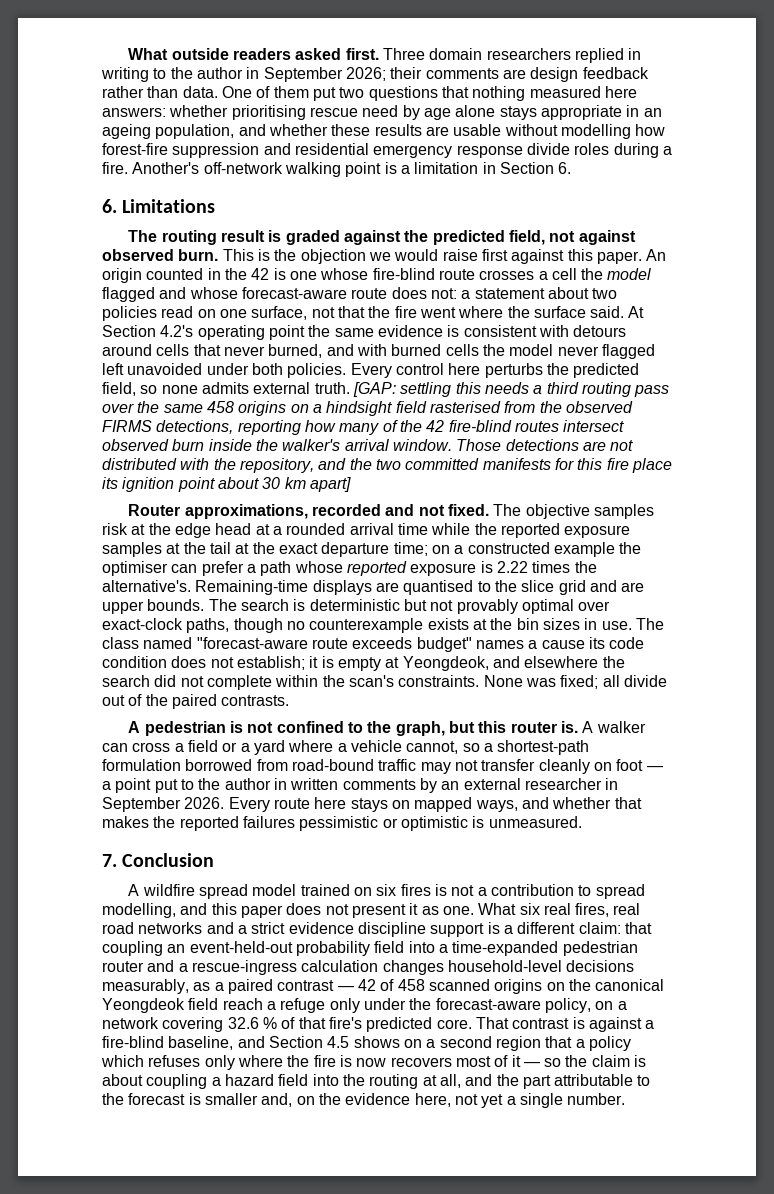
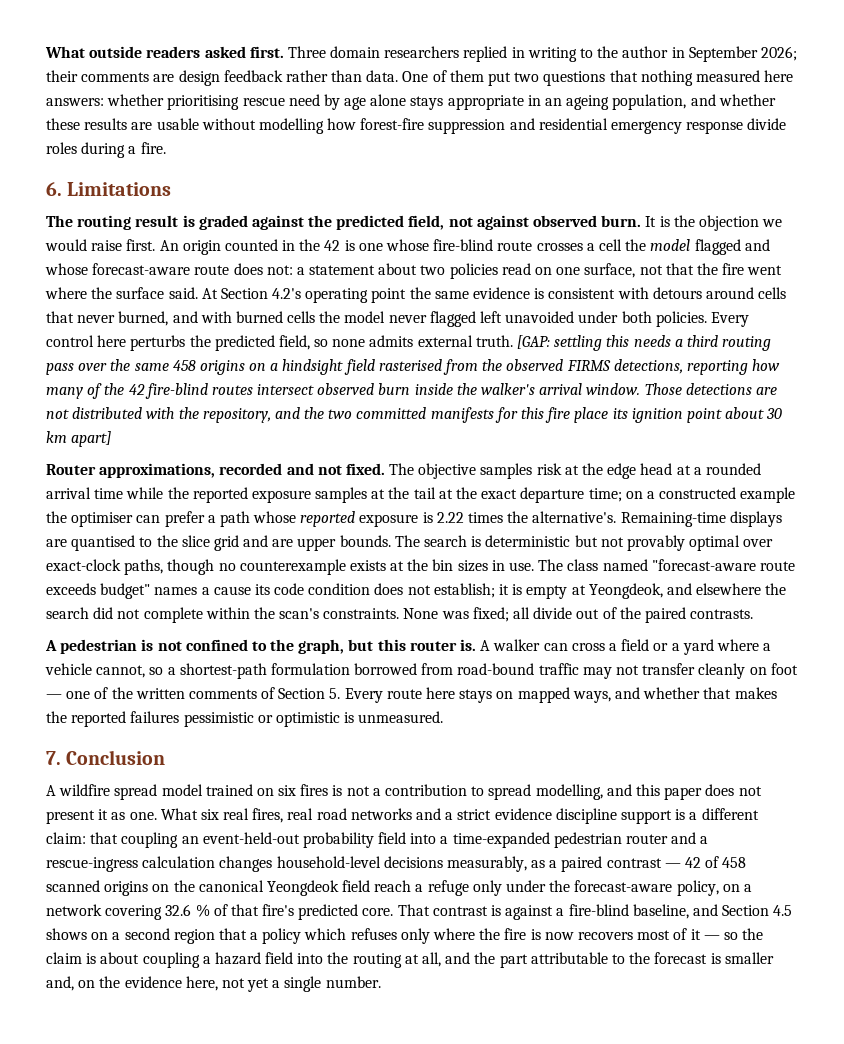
[132,162,572,177] Another's off-network walking point is a limitation in Section 6. -> (166, 148) none
[222,249,254,261] This -> [645,216,657,227] It
[481,249,642,264] first against this paper. -> [126,239,156,251] first.
[102,778,619,793] [102,797,225,812] a point put to the author in written comments by an external researcher in September 2026. -> [66,687,341,699] one of the written comments of Section 5.

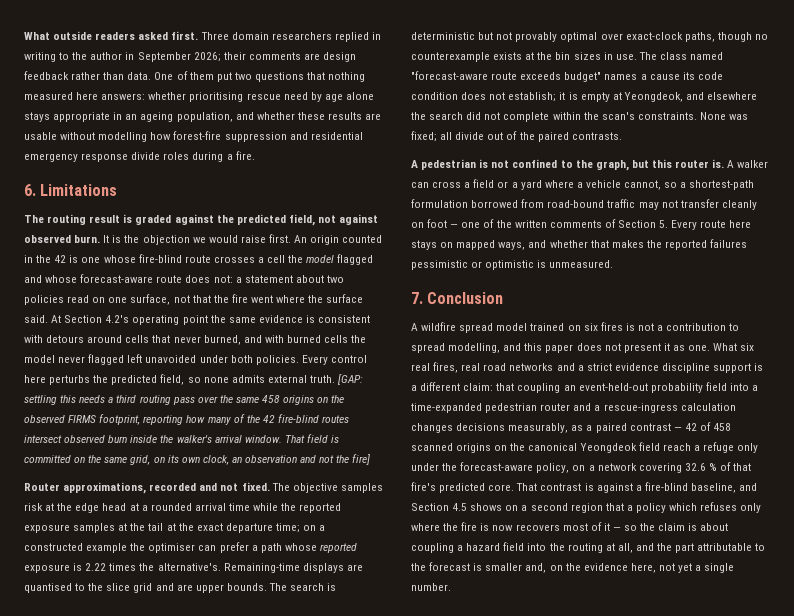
[270,359,479,375] a hindsight field rasterised from -> (329, 400) none
[613,359,683,374] detections, -> [99,414,141,425] footprint,
[644,383,777,395] [46,407,783,423] [46,431,112,447] Those detections are not distributed with the repository, and the two committed manifests for this fire place its ignition point about 30 km apart] -> [284,434,340,443] [24,454,371,465] That field is committed on the same grid, on its own clock, an observation and not the fire]
[276,856,381,868] household-level -> (453, 428) none

